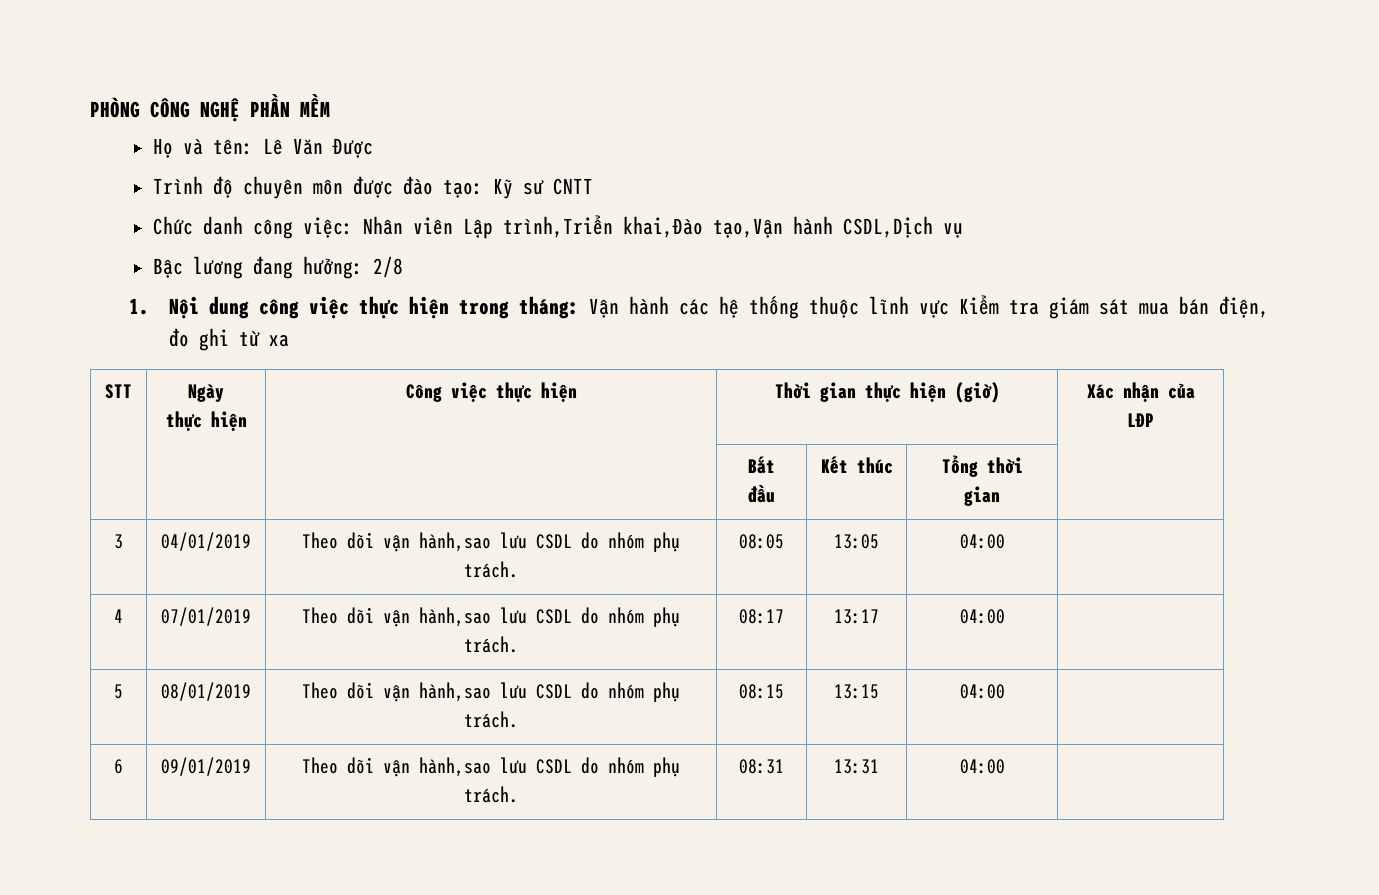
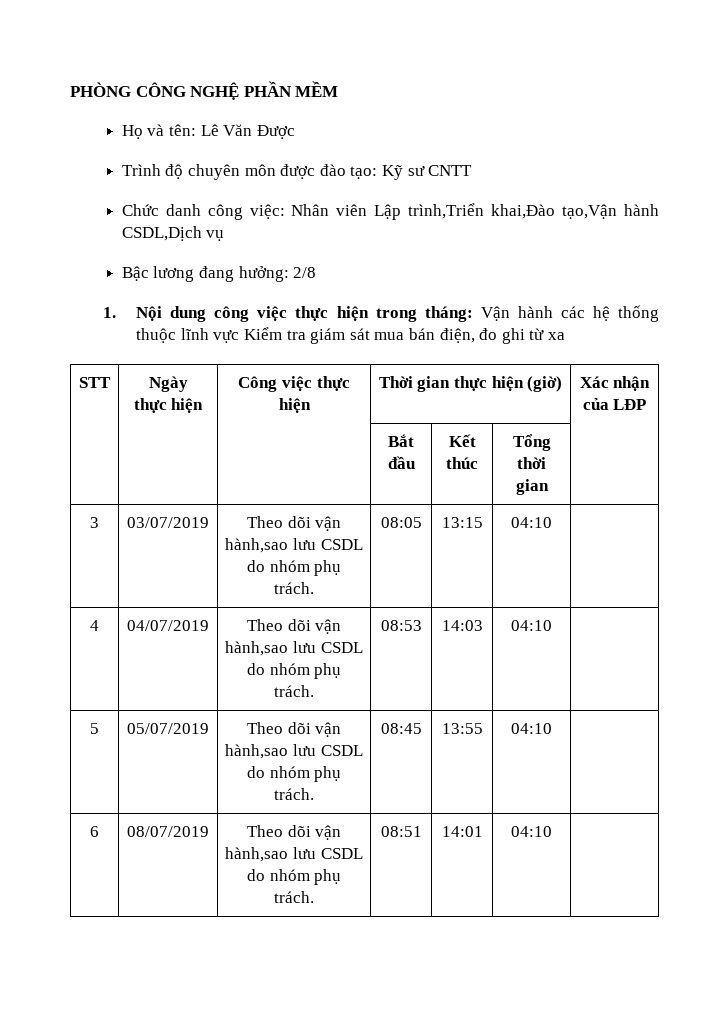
[161,532,251,551] 04/01/2019 -> [127,517,209,528] 03/07/2019
[834,534,879,549] [959,534,1005,549] 13:05 | 04:00 -> [441,517,483,528] [511,517,552,528] 13:15 | 04:10
[161,607,251,626] 07/01/2019 -> [127,620,209,631] 04/07/2019
[739,609,784,624] [834,609,879,624] [959,609,1005,624] 08:17 | 13:17 | 04:00 -> [380,620,422,631] [441,620,483,631] [511,620,552,631] 08:53 | 14:03 | 04:10
[161,682,251,701] 08/01/2019 -> [127,723,209,734] 05/07/2019
[739,684,784,699] [834,684,879,699] [959,684,1005,699] 08:15 | 13:15 | 04:00 -> [380,723,422,734] [441,723,483,734] [511,723,552,734] 08:45 | 13:55 | 04:10
[161,757,251,776] 09/01/2019 -> [127,826,209,837] 08/07/2019
[739,759,784,774] [834,759,879,774] [959,759,1005,774] 08:31 | 13:31 | 04:00 -> [380,826,422,837] [441,826,483,837] [511,826,552,837] 08:51 | 14:01 | 04:10

